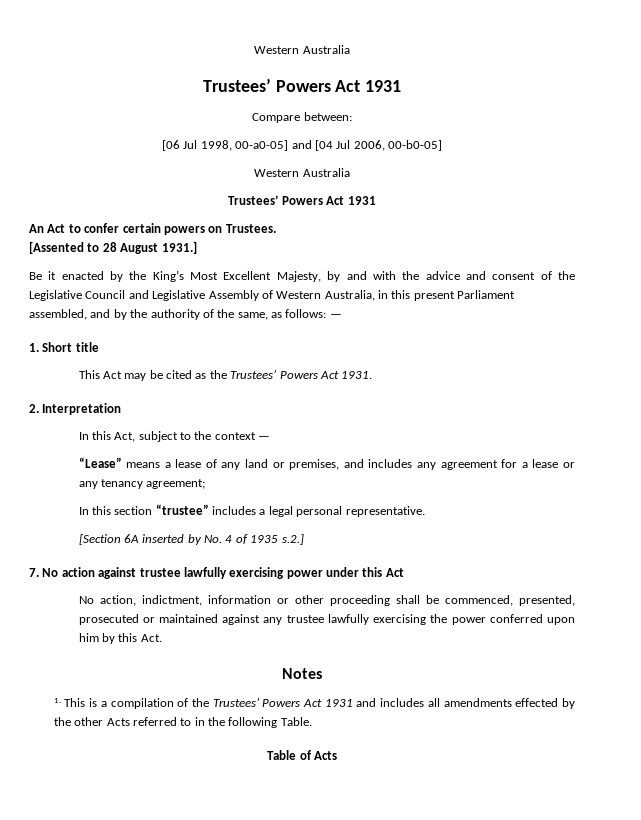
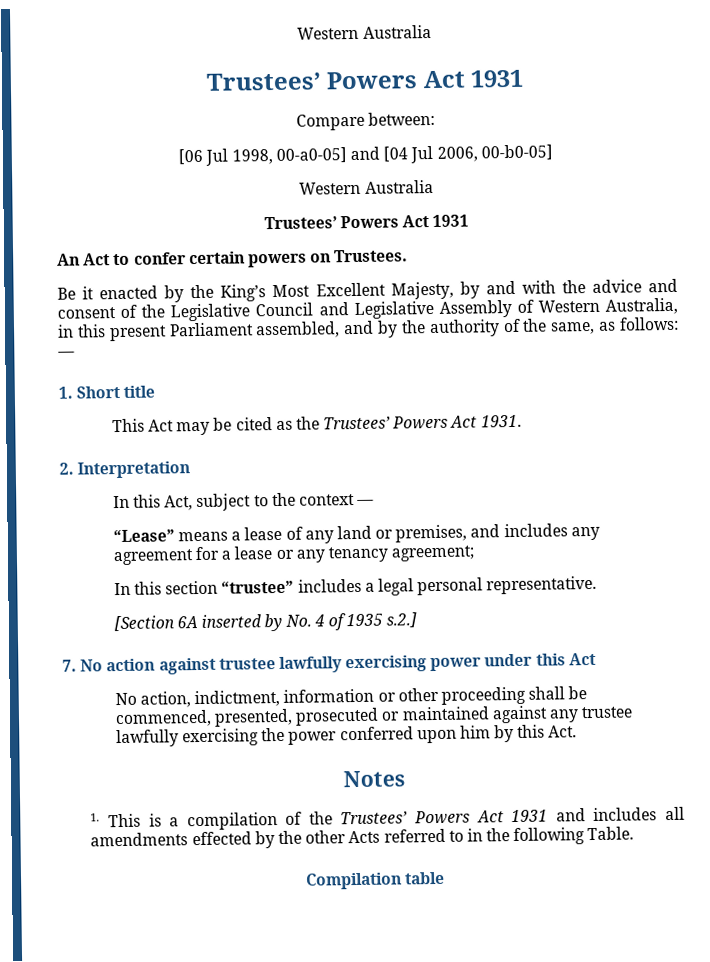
[29,241,197,254] // [Assented to 28 August 1931.] -> (409, 256) none
[267,750,337,760] Table of Acts -> [304,871,446,890] Compilation table

